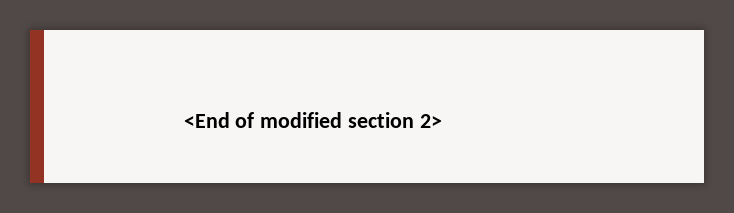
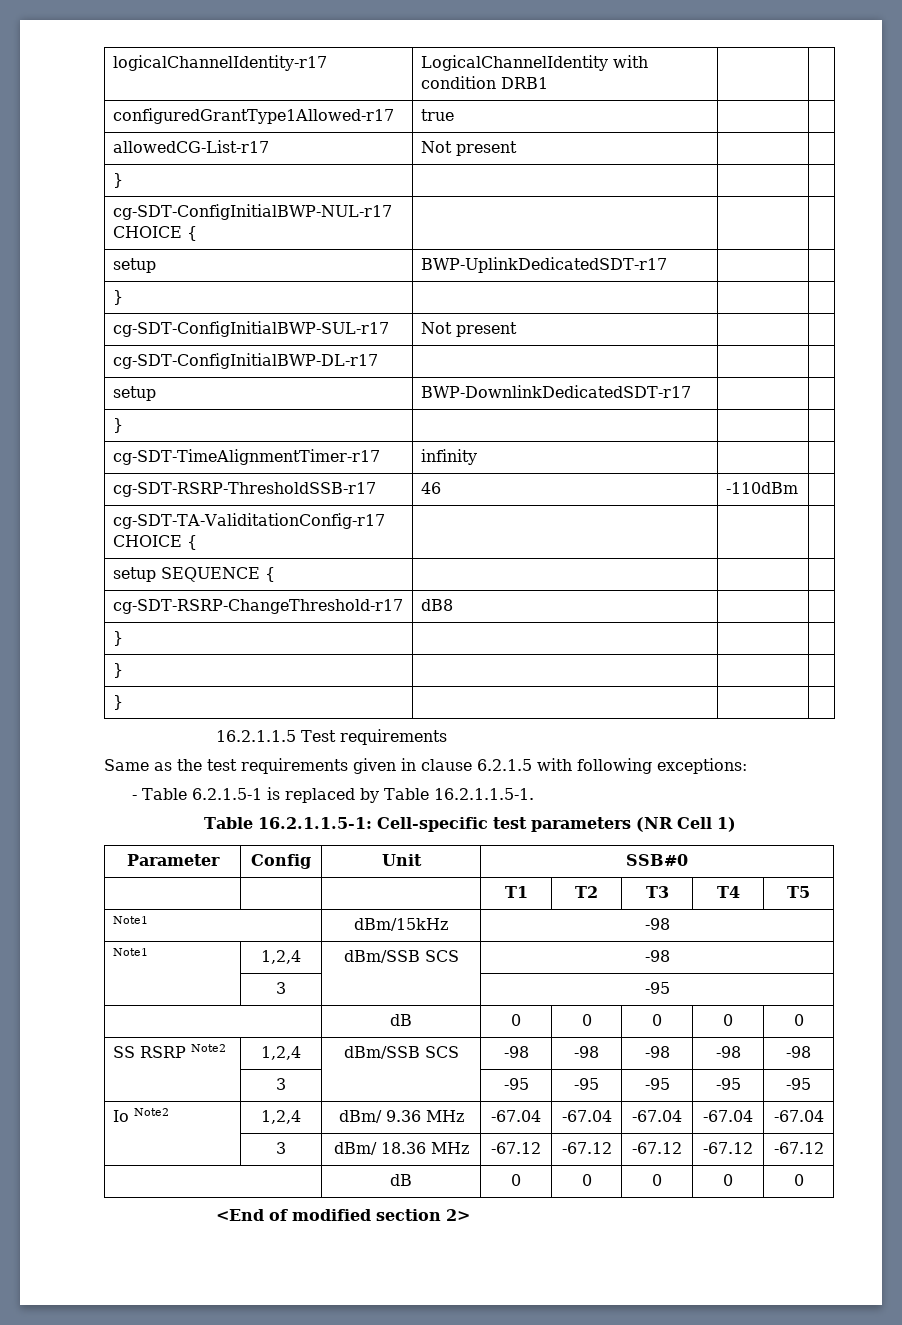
(183, 120) none -> [112,55,327,71] [420,55,648,71] [420,76,548,89] [112,108,394,124] [420,109,454,121] [112,140,269,153] [420,141,517,156] [112,173,123,188] [112,204,392,220] [112,226,197,241] [112,258,156,273] [420,257,667,273] [112,290,123,305] [112,321,389,337] [420,322,517,337] [112,353,378,369] [112,386,156,401] [420,385,691,398] [112,418,123,433] [112,449,380,465] [420,449,477,465] [112,482,376,497] [420,482,441,494] [725,482,798,494] [112,513,385,529] [112,535,197,550] [112,567,275,582] [112,599,403,614] [420,599,453,611] [112,631,123,646] [112,663,123,678] [112,695,123,710] [215,729,447,745] [104,758,747,774] [131,787,534,803] [203,817,736,832] [126,854,220,866] [251,854,311,869] [381,854,422,866] [626,854,688,866] [504,886,528,898] [575,886,598,898] [645,886,669,898] [716,886,740,898] [787,886,810,898] [112,916,148,924] [354,918,448,931] [644,918,670,930] [112,948,148,956] [261,950,301,964] [343,950,459,963] [644,950,670,962] [276,982,286,994] [644,982,670,994] [390,1014,412,1026] [511,1014,521,1026] [581,1014,592,1026] [652,1014,662,1026] [723,1014,733,1026] [793,1014,804,1026] [112,1044,226,1058] [261,1046,301,1060] [343,1046,459,1059] [503,1046,529,1058] [574,1046,599,1058] [644,1046,670,1058] [715,1046,741,1058] [786,1046,811,1058] [276,1078,286,1090] [503,1078,529,1090] [574,1078,599,1090] [644,1078,670,1090] [715,1078,741,1090] [786,1078,811,1090] [112,1108,169,1122] [261,1110,301,1124] [338,1110,464,1123] [491,1110,541,1122] [561,1110,612,1122] [632,1110,682,1122] [703,1110,753,1122] [773,1110,824,1122] [276,1142,286,1154] [333,1142,469,1155] [491,1142,541,1154] [561,1142,612,1154] [632,1142,682,1154] [703,1142,753,1154] [773,1142,824,1154] [390,1174,412,1186] [511,1174,521,1186] [581,1174,592,1186] [652,1174,662,1186] [723,1174,733,1186] [793,1174,804,1186] logicalChannelIdentity-r17 | LogicalChannelIdentity with condition DRB1 | | // configuredGrantType1Allowed-r17 | true | | // allowedCG-List-r17 | Not present | | // } | | | // cg-SDT-ConfigInitialBWP-NUL-r17 CHOICE { | | | // setup | BWP-UplinkDedicatedSDT-r17 | | // } | | | // cg-SDT-ConfigInitialBWP-SUL-r17 | Not present | | // cg-SDT-ConfigInitialBWP-DL-r17 | | | // setup | BWP-DownlinkDedicatedSDT-r17 | | // } | | | // cg-SDT-TimeAlignmentTimer-r17 | infinity | | // cg-SDT-RSRP-ThresholdSSB-r17 | 46 | -110dBm | // cg-SDT-TA-ValiditationConfig-r17 CHOICE { | | | // setup SEQUENCE { | | | // cg-SDT-RSRP-ChangeThreshold-r17 | dB8 | | // } | | | // } | | | // } | | | // 16.2.1.1.5 Test requirements // Same as the test requirements given in clause 6.2.1.5 with following exceptions: // - Table 6.2.1.5-1 is replaced by Table 16.2.1.1.5-1. // Table 16.2.1.1.5-1: Cell-specific test parameters (NR Cell 1) // Parameter | Config | Unit | SSB#0 // | | | T1 | T2 | T3 | T4 | T5 // Note1 | dBm/15kHz | -98 // Note1 | 1,2,4 | dBm/SSB SCS | -98 // | 3 | | -95 // | dB | 0 | 0 | 0 | 0 | 0 // SS RSRP Note2 | 1,2,4 | dBm/SSB SCS | -98 | -98 | -98 | -98 | -98 // | 3 | | -95 | -95 | -95 | -95 | -95 // Io Note2 | 1,2,4 | dBm/ 9.36 MHz | -67.04 | -67.04 | -67.04 | -67.04 | -67.04 // | 3 | dBm/ 18.36 MHz | -67.12 | -67.12 | -67.12 | -67.12 | -67.12 // | dB | 0 | 0 | 0 | 0 | 0 //

